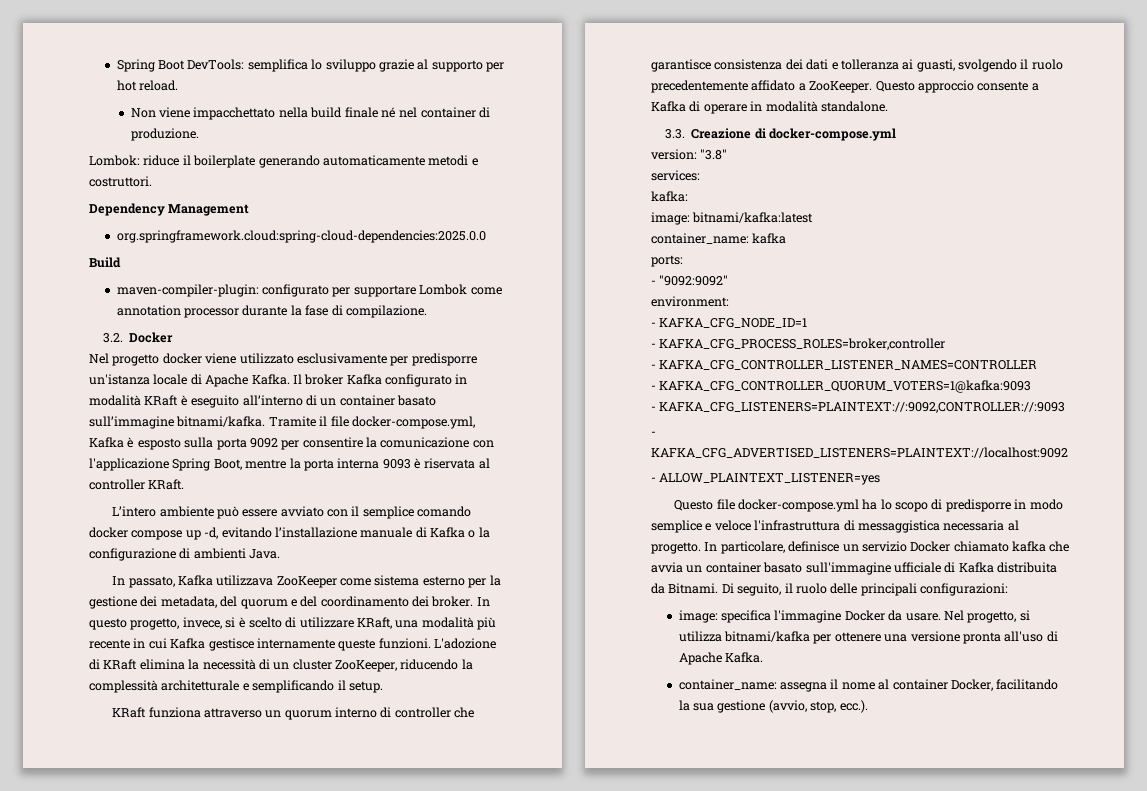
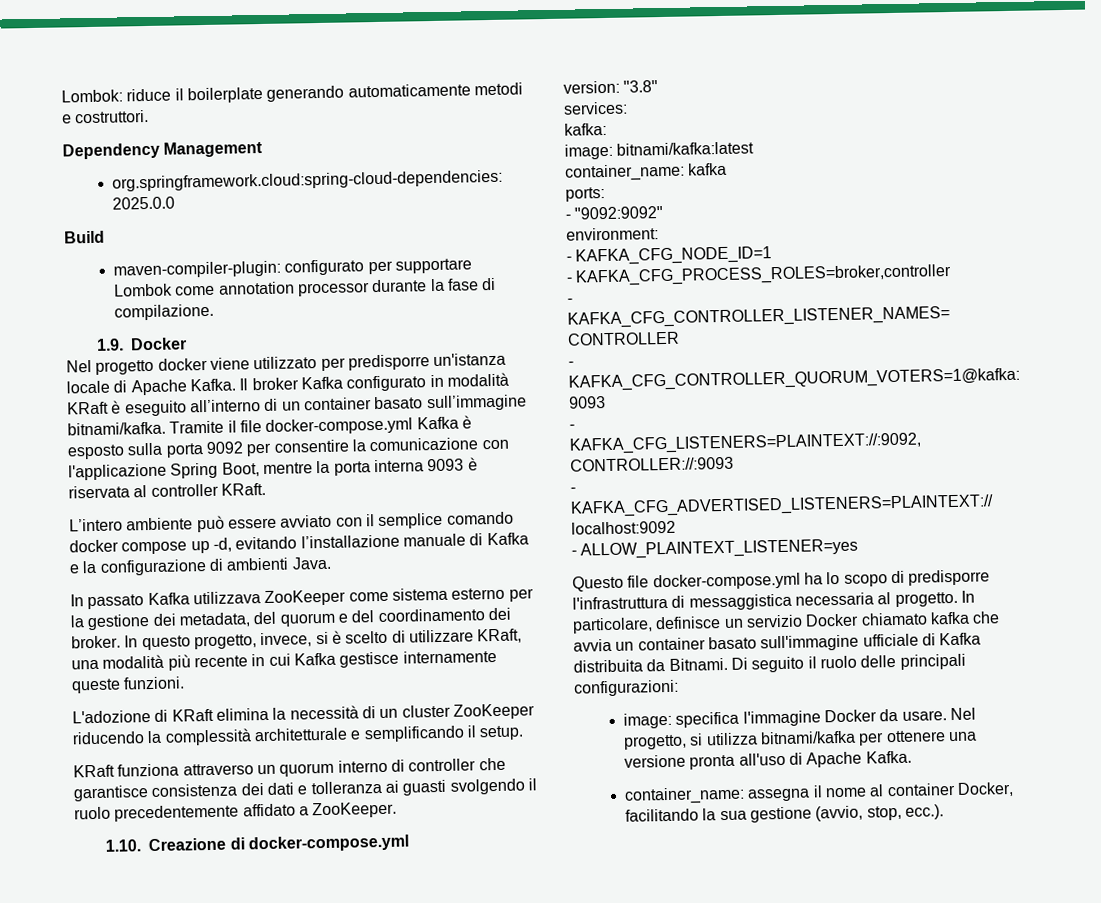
[116,59,505,72] [116,80,179,91] [130,107,491,120] [130,128,199,141] Spring Boot DevTools: semplifica lo sviluppo grazie al supporto per hot reload. // Non viene impacchettato nella build finale né nel container di produzione. // -> (61, 96) none
[102,333,123,343] 3.2. -> [96,338,125,351] 1.9.
[296,353,387,364] esclusivamente -> (318, 363) none
[351,416,475,429] docker-compose.yml, -> [265,417,414,435] docker-compose.yml
[468,530,476,538] o -> [69,564,80,574] e
[128,576,175,588] passato, -> [87,594,145,610] passato
(431, 643) none -> (186, 683) //
[335,660,397,672] ZooKeeper, -> [452,703,535,720] ZooKeeper
[916,59,955,72] guasti, -> [402,779,447,796] guasti
[875,80,1039,93] [651,101,888,114] [664,129,685,139] Questo approccio consente a Kafka di operare in modalità standalone. // 3.3. -> [105,839,142,852] // 1.10.
[1014,499,1063,510] [651,520,751,533] in modo semplice e veloce -> (991, 577) none
[737,583,782,596] seguito, -> [751,656,805,673] seguito

